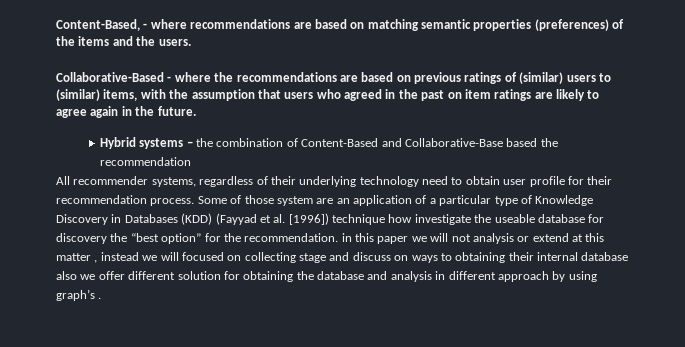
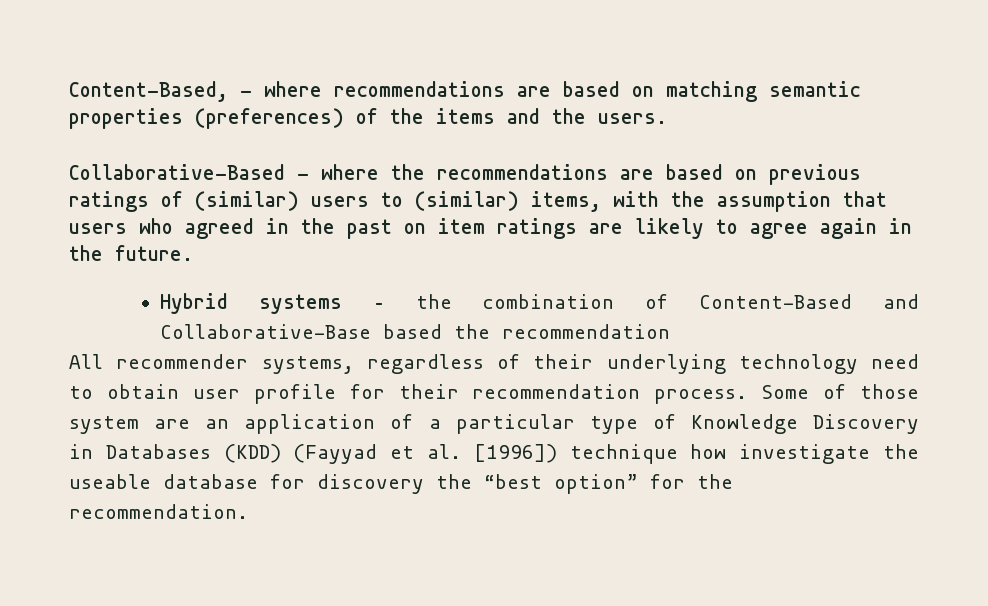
[341,233,605,244] [56,252,629,263] [56,271,597,282] [56,289,102,301] in this paper we will not analysis or extend at this matter , instead we will focused on collecting stage and discuss on ways to obtaining their internal database also we offer different solution for obtaining the database and analysis in different approach by using graph’s . -> (248, 511) none

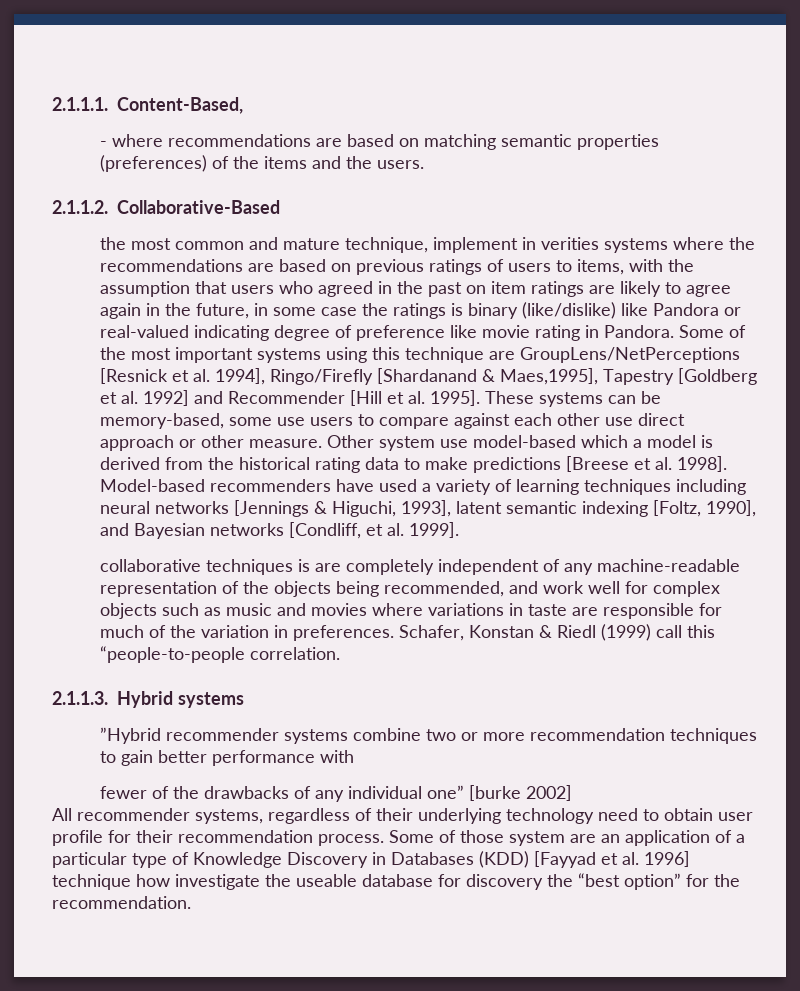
(69, 91) none -> [52,97,108,111] 2.1.1.1.
(228, 91) none -> (243, 105) //
(667, 118) none -> [52,200,108,214] 2.1.1.2.
[297,173,309,180] - -> [99,237,668,253] // the most common and mature technique, implement in verities systems
[195,191,519,211] (similar) users to (similar) -> [507,260,572,272] users to
[115,245,193,261] [160,293,919,314] [160,324,671,339] future. // Hybrid systems – the combination of Content-Based and Collaborative-Base based the recommendation -> [195,302,741,319] [99,325,746,341] [99,347,740,363] [99,368,757,385] [99,390,661,407] [99,413,685,429] [99,435,713,451] [99,456,727,473] [99,479,746,495] [99,500,756,517] [99,522,459,539] [99,559,740,575] [99,581,720,597] [99,603,722,619] [99,624,715,641] [99,646,340,663] [52,691,244,708] [99,727,757,744] [99,750,354,766] [99,785,572,802] future, in some case the ratings is binary (like/dislike) like Pandora or real-valued indicating degree of preference like movie rating in Pandora. Some of the most important systems using this technique are GroupLens/NetPerceptions [Resnick et al. 1994], Ringo/Firefly [Shardanand & Maes,1995], Tapestry [Goldberg et al. 1992] and Recommender [Hill et al. 1995]. These systems can be memory-based, some use users to compare against each other use direct approach or other measure. Other system use model-based which a model is derived from the historical rating data to make predictions [Breese et al. 1998]. Model-based recommenders have used a variety of learning techniques including neural networks [Jennings & Higuchi, 1993], latent semantic indexing [Foltz, 1990], and Bayesian networks [Condliff, et al. 1999]. // collaborative techniques is are completely independent of any machine-readable representation of the objects being recommended, and work well for complex objects such as music and movies where variations in taste are responsible for much of the variation in preferences. Schafer, Konstan & Riedl (1999) call this “people-to-people correlation. // 2.1.1.3. Hybrid systems // ”Hybrid recommender systems combine two or more recommendation techniques to gain better performance with // fewer of the drawbacks of any individual one” [burke 2002]
[293,444,557,464] (Fayyad et al. [1996]) -> [534,851,690,868] [Fayyad et al. 1996]

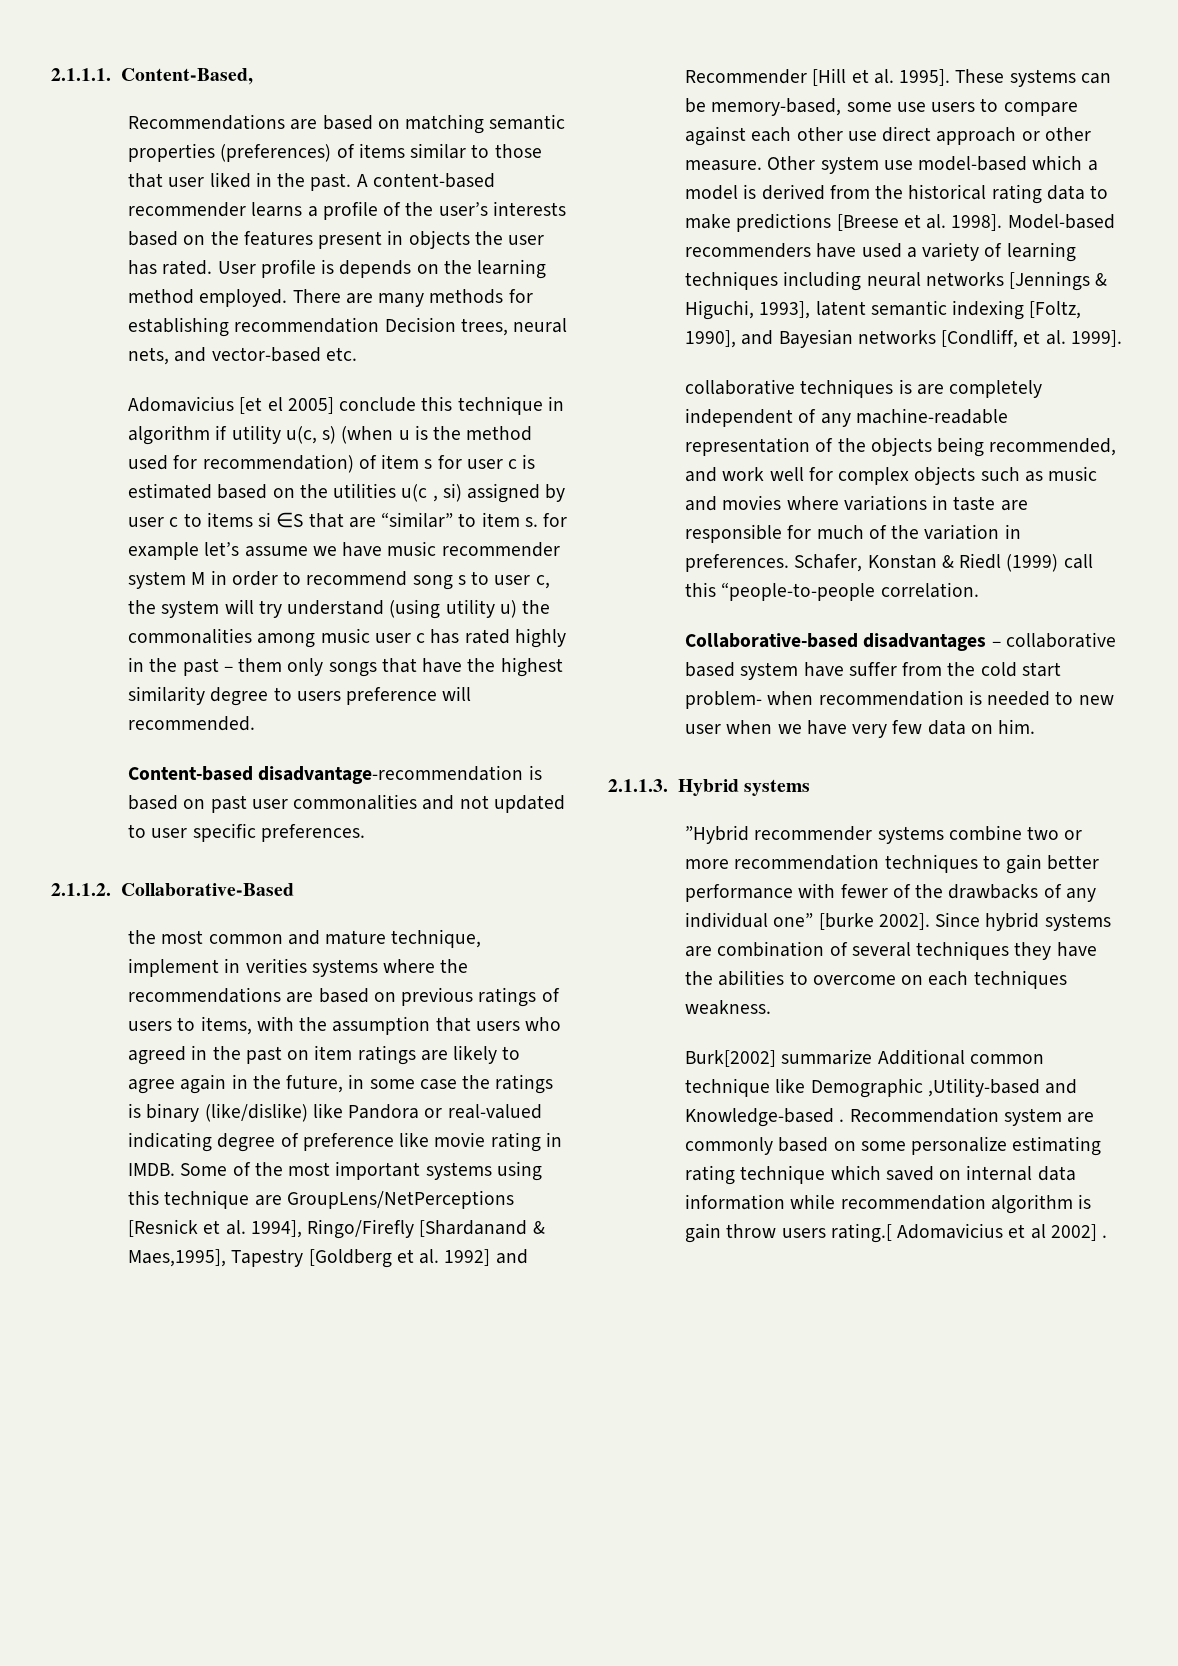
[99,134,311,147] - where recommendations -> [128,114,286,130] Recommendations
[232,156,424,169] the items and the users. -> [358,143,542,159] [128,172,495,191] [128,201,566,220] [128,230,545,249] [128,259,547,279] [128,289,533,307] [128,317,568,337] [128,347,357,365] [128,396,564,415] [128,425,533,445] [128,454,536,473] [128,483,566,503] [128,512,568,528] [128,541,560,560] [128,570,550,590] [128,599,551,619] [128,628,566,648] [128,657,563,677] [128,686,472,706] [128,716,256,731] [128,765,542,784] [128,794,565,813] [128,823,365,842] items similar to those that user liked in the past. A content-based recommender learns a profile of the user’s interests based on the features present in objects the user has rated. User profile is depends on the learning method employed. There are many methods for establishing recommendation Decision trees, neural nets, and vector-based etc. // Adomavicius [et el 2005] conclude this technique in algorithm if utility u(c, s) (when u is the method used for recommendation) of item s for user c is estimated based on the utilities u(c , si) assigned by user c to items si ∈S that are “similar” to item s. for example let’s assume we have music recommender system M in order to recommend song s to user c, the system will try understand (using utility u) the commonalities among music user c has rated highly in the past – them only songs that have the highest similarity degree to users preference will recommended. // Content-based disadvantage-recommendation is based on past user commonalities and not updated to user specific preferences.
[603,325,674,338] Pandora. -> [128,1163,176,1176] IMDB.
(340, 653) none -> [685,632,1116,651] [685,662,1061,680] [685,690,1114,709] [685,719,1036,738] // Collaborative-based disadvantages – collaborative based system have suffer from the cold start problem- when recommendation is needed to new user when we have very few data on him.
(354, 756) // -> (836, 890) none
[525,785,572,801] [52,808,753,824] [52,830,745,846] [52,851,690,868] [52,873,740,890] [52,896,191,909] 2002] // All recommender systems, regardless of their underlying technology need to obtain user profile for their recommendation process. Some of those system are an application of a particular type of Knowledge Discovery in Databases (KDD) [Fayyad et al. 1996] technique how investigate the useable database for discovery the “best option” for the recommendation. -> [878,912,1111,931] [685,941,1097,960] [685,970,1067,989] [685,1000,772,1015] [685,1049,1044,1067] [685,1078,1078,1098] [685,1107,1095,1127] [685,1136,1102,1156] [685,1165,1076,1185] [685,1194,1092,1214] [685,1223,1108,1243] 2002]. Since hybrid systems are combination of several techniques they have the abilities to overcome on each techniques weakness. // Burk[2002] summarize Additional common technique like Demographic ,Utility-based and Knowledge-based . Recommendation system are commonly based on some personalize estimating rating technique which saved on internal data information while recommendation algorithm is gain throw users rating.[ Adomavicius et al 2002] .

